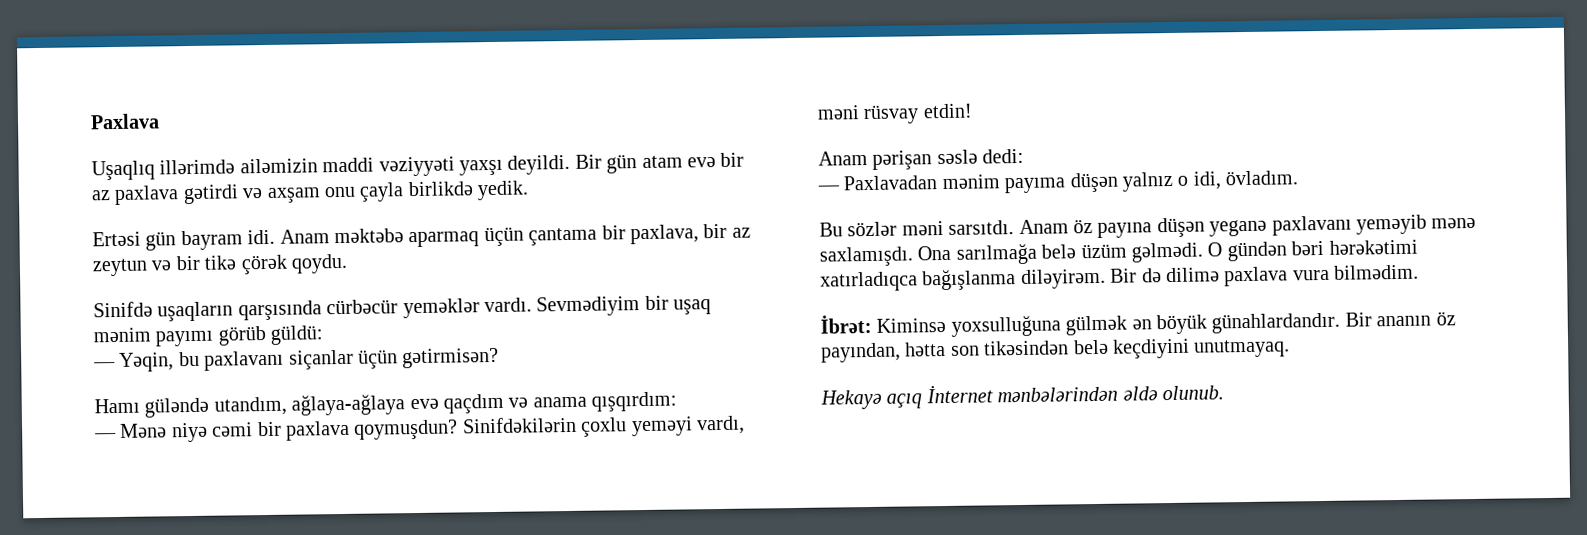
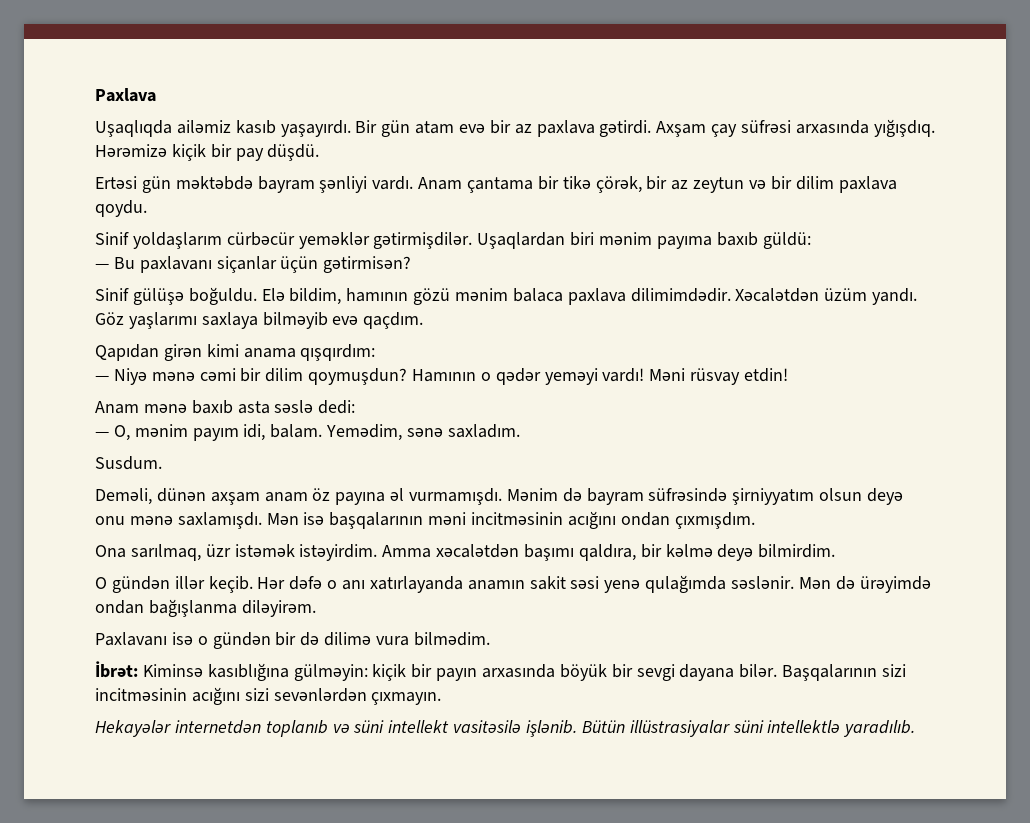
[91,154,571,181] Uşaqlıq illərimdə ailəmizin maddi vəziyyəti yaxşı deyildi. -> [95,120,351,137] Uşaqlıqda ailəmiz kasıb yaşayırdı.
[182,180,530,205] [92,224,699,251] gətirdi və axşam onu çayla birlikdə yedik. // Ertəsi gün bayram idi. Anam məktəbə aparmaq üçün çantama bir paxlava, -> [599,119,935,137] [95,144,320,161] [95,176,642,193] gətirdi. Axşam çay süfrəsi arxasında yığışdıq. Hərəmizə kiçik bir pay düşdü. // Ertəsi gün məktəbdə bayram şənliyi vardı. Anam çantama bir tikə çörək,
[204,254,288,275] tikə çörək -> [795,176,897,193] dilim paxlava
[93,295,712,322] [93,326,266,347] Sinifdə uşaqların qarşısında cürbəcür yeməklər vardı. Sevmədiyim bir uşaq mənim payımı görüb -> [95,232,758,249] Sinif yoldaşlarım cürbəcür yeməklər gətirmişdilər. Uşaqlardan biri mənim payıma baxıb
[119,351,200,372] Yəqin, bu -> [113,257,135,269] Bu
[94,391,678,418] [94,415,745,443] [817,105,860,120] Hamı güləndə utandım, ağlaya-ağlaya evə qaçdım və anama qışqırdım: // — Mənə niyə cəmi bir paxlava qoymuşdun? Sinifdəkilərin çoxlu yeməyi vardı, məni -> [95,287,918,305] [95,312,424,329] [95,344,376,361] [95,368,686,385] Sinif gülüşə boğuldu. Elə bildim, hamının gözü mənim balaca paxlava dilimimdədir. Xəcalətdən üzüm yandı. Göz yaşlarımı saxlaya bilməyib evə qaçdım. // Qapıdan girən kimi anama qışqırdım: // — Niyə mənə cəmi bir dilim qoymuşdun? Hamının o qədər yeməyi vardı! Məni
[872,150,933,170] pərişan -> [143,400,270,414] mənə baxıb asta
[843,170,1299,194] [819,214,1477,238] [819,239,1418,267] [820,268,1138,292] Paxlavadan mənim payıma düşən yalnız o idi, övladım. // Bu sözlər məni sarsıtdı. Anam öz payına düşən yeganə paxlavanı yeməyib mənə saxlamışdı. Ona sarılmağa belə üzüm gəlmədi. O gündən bəri hərəkətimi xatırladıqca bağışlanma diləyirəm. Bir -> [113,424,520,441] [95,456,162,470] [95,488,904,505] [95,511,755,529] [95,544,836,561] [95,575,931,593] [95,599,316,617] [95,632,297,649] O, mənim payım idi, balam. Yemədim, sənə saxladım. // Susdum. // Deməli, dünən axşam anam öz payına əl vurmamışdı. Mənim də bayram süfrəsində şirniyyatım olsun deyə onu mənə saxlamışdı. Mən isə başqalarının məni incitməsinin acığını ondan çıxmışdım. // Ona sarılmaq, üzr istəmək istəyirdim. Amma xəcalətdən başımı qaldıra, bir kəlmə deyə bilmirdim. // O gündən illər keçib. Hər dəfə o anı xatırlayanda anamın sakit səsi yenə qulağımda səslənir. Mən də ürəyimdə ondan bağışlanma diləyirəm. // Paxlavanı isə o gündən bir
[1224,266,1289,287] paxlava -> (372, 639) none
[950,311,1456,337] [821,338,1291,363] [820,384,1224,410] yoxsulluğuna gülmək ən böyük günahlardandır. Bir ananın öz payından, hətta son tikəsindən belə keçdiyini unutmayaq. // Hekayə açıq İnternet mənbələrindən əldə olunub. -> [207,663,907,681] [95,687,442,705] [95,720,916,737] kasıblığına gülməyin: kiçik bir payın arxasında böyük bir sevgi dayana bilər. Başqalarının sizi incitməsinin acığını sizi sevənlərdən çıxmayın. // Hekayələr internetdən toplanıb və süni intellekt vasitəsilə işlənib. Bütün illüstrasiyalar süni intellektlə yaradılıb.

